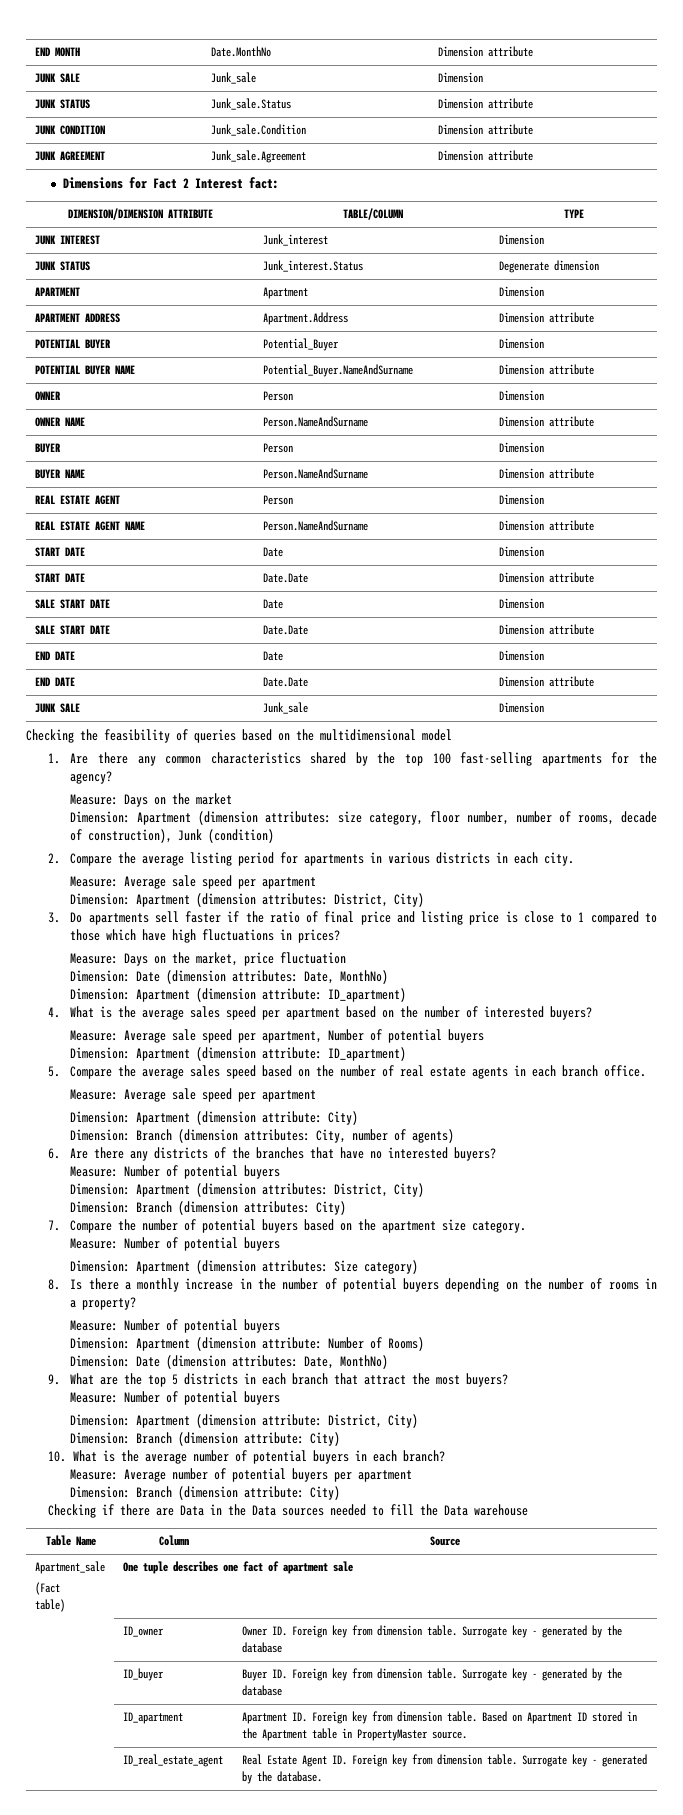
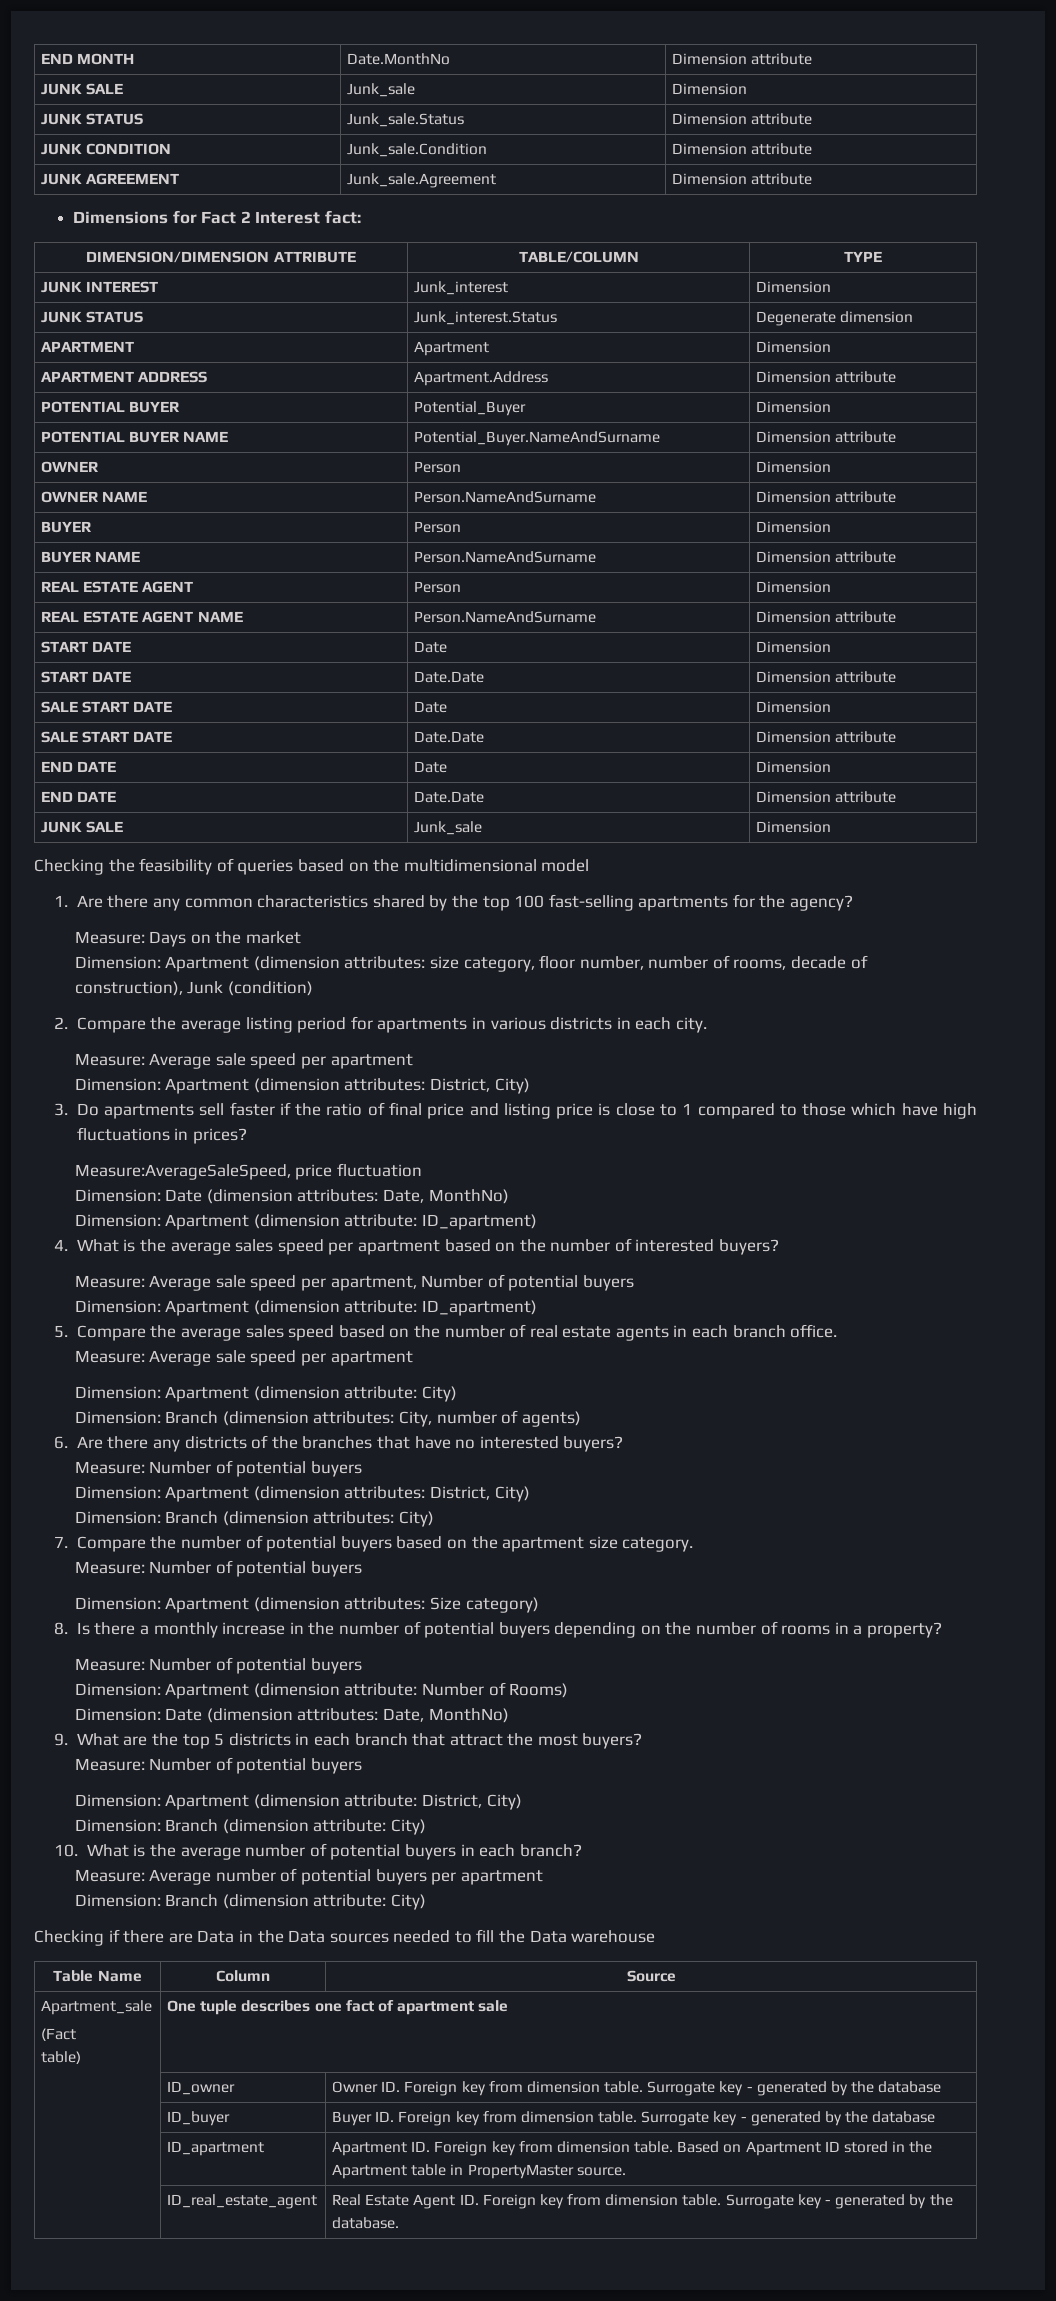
[70,952,239,966] Measure: Days on the market, -> [74,1164,291,1180] Measure:AverageSaleSpeed,

